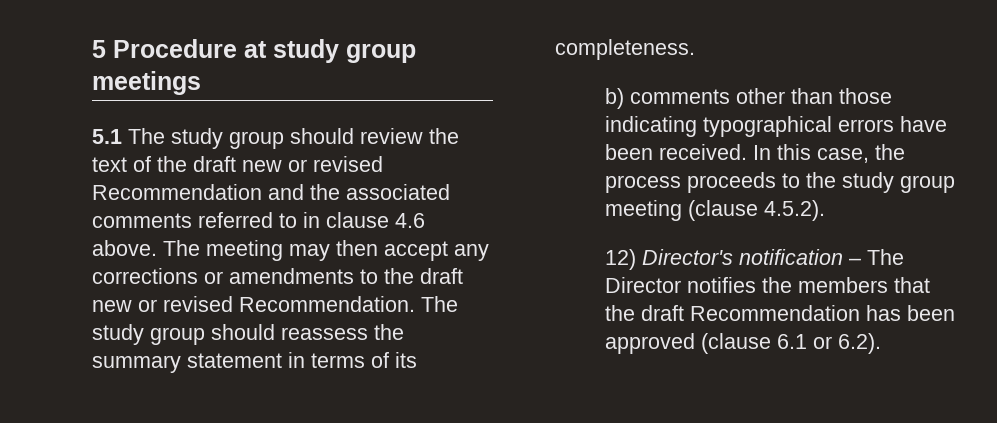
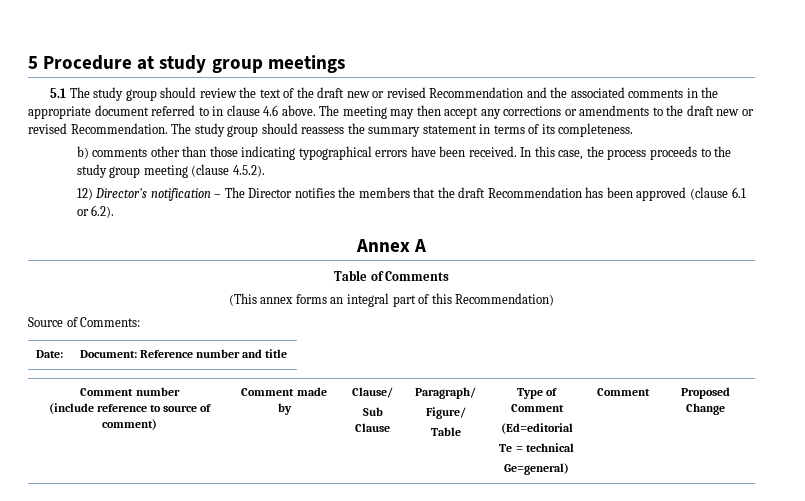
(192, 220) none -> [686,87,719,98] [28,105,149,119] in the appropriate document
(881, 343) none -> [355,239,427,252] [333,270,450,281] [228,293,555,307] [28,317,141,327] [36,350,63,358] [79,349,288,358] [80,387,180,396] [48,403,212,414] [102,419,157,430] [241,387,327,396] [277,403,292,415] [352,387,393,398] [362,407,383,416] [355,423,390,432] [415,387,476,399] [425,407,466,419] [430,427,461,436] [516,388,558,399] [510,404,564,412] [500,423,573,434] [499,443,574,452] [504,463,569,475] [597,388,650,396] [681,387,730,399] [686,403,725,415] // Annex A // Table of Comments // (This annex forms an integral part of this Recommendation) // Source of Comments: // Date: | Document: Reference number and title // Comment number // (include reference to source of comment) | Comment made by | Clause/ // Sub Clause | Paragraph/ // Figure/ // Table | Type of Comment // (Ed=editorial // Te = technical // Ge=general) | Comment | Proposed Change

